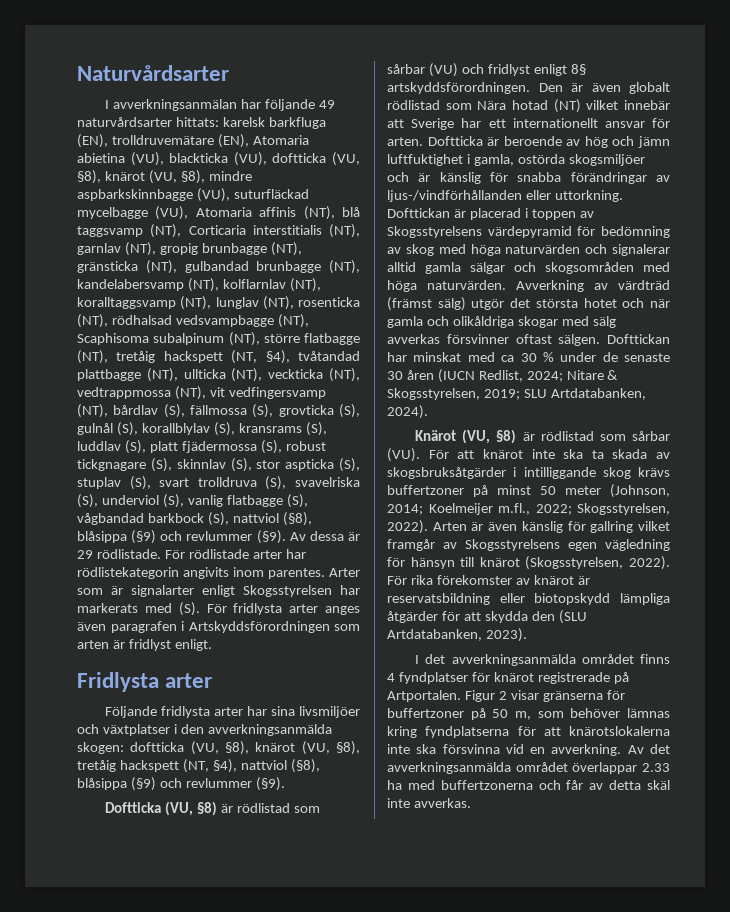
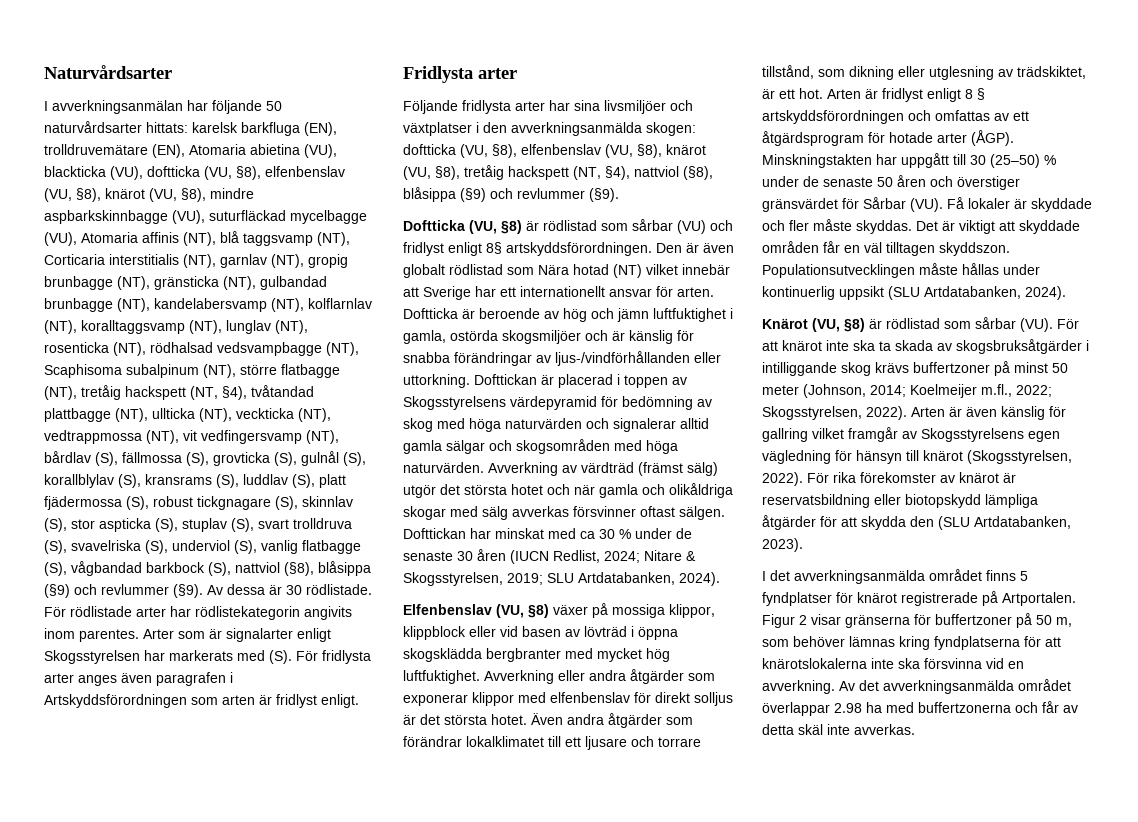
[318,100,335,109] 49 -> [266,101,282,111] 50
(101, 177) none -> [265,166,345,177] [44,188,101,202] elfenbenslav (VU, §8),
[77,550,93,559] 29 -> [286,585,302,595] 30
(249, 748) none -> [521,144,662,158] elfenbenslav (VU, §8),
(428, 412) none -> [403,603,715,618] [403,626,678,640] [403,648,670,662] [403,669,715,684] [403,692,733,706] [403,713,693,728] [403,736,701,750] [762,65,1086,80] [762,88,985,102] [762,110,1029,124] [762,130,1014,146] [762,153,1056,168] [762,175,1020,190] [762,197,1092,212] [762,219,1080,234] [762,241,1010,256] [762,263,1040,278] [762,286,1066,300] // Elfenbenslav (VU, §8) växer på mossiga klippor, klippblock eller vid basen av lövträd i öppna skogsklädda bergbranter med mycket hög luftfuktighet. Avverkning eller andra åtgärder som exponerar klippor med elfenbenslav för direkt solljus är det största hotet. Även andra åtgärder som förändrar lokalklimatet till ett ljusare och torrare tillstånd, som dikning eller utglesning av trädskiktet, är ett hot. Arten är fridlyst enligt 8 § artskyddsförordningen och omfattas av ett åtgärdsprogram för hotade arter (ÅGP). Minskningstakten har uppgått till 30 (25–50) % under de senaste 50 åren och överstiger gränsvärdet för Sårbar (VU). Få lokaler är skyddade och fler måste skyddas. Det är viktigt att skyddade områden får en väl tilltagen skyddszon. Populationsutvecklingen måste hållas under kontinuerlig uppsikt (SLU Artdatabanken, 2024).
[387,673,395,682] 4 -> [1020,571,1028,581] 5
[642,763,670,772] 2.33 -> [834,703,862,713] 2.98

